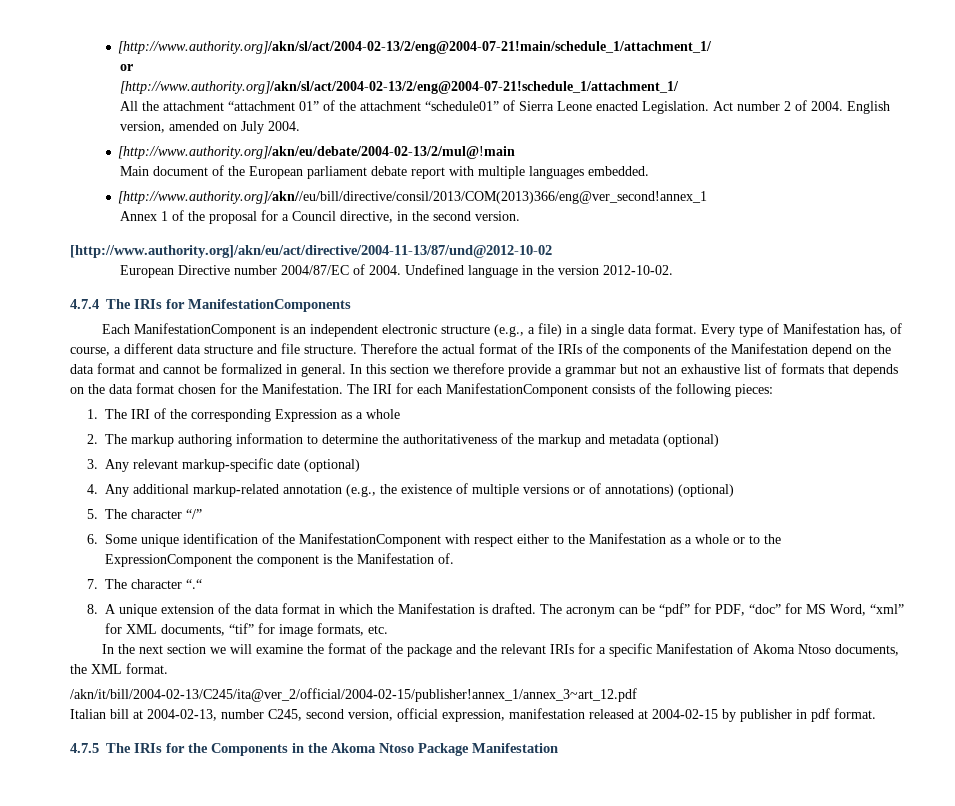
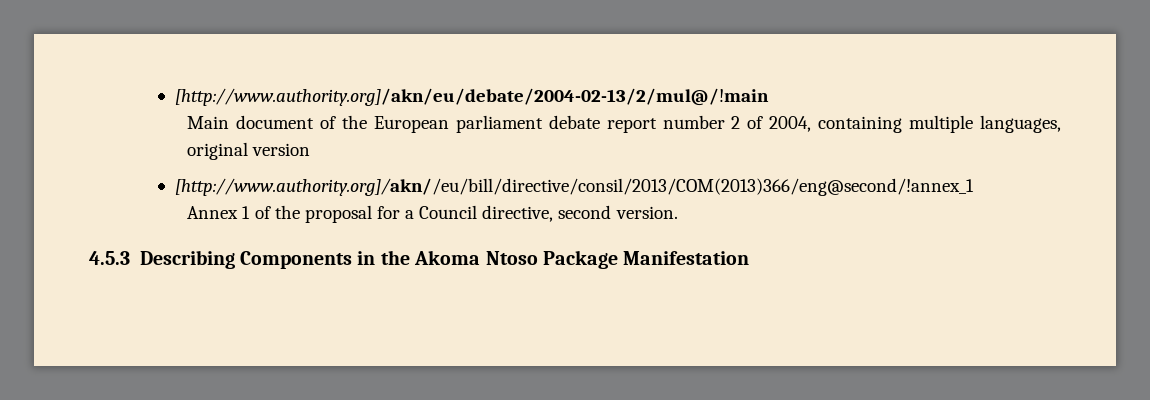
[118,41,713,54] [119,64,133,71] [119,81,679,94] [119,100,890,114] [119,121,300,134] [118,146,516,159] [http://www.authority.org]/akn/sl/act/2004-02-13/2/eng@2004-07-21!main/schedule_1/attachment_1/ // or // [http://www.authority.org]/akn/sl/act/2004-02-13/2/eng@2004-07-21!schedule_1/attachment_1/ // All the attachment “attachment 01” of the attachment “schedule01” of Sierra Leone enacted Legislation. Act number 2 of 2004. English version, amended on July 2004. // [http://www.authority.org]/akn/eu/debate/2004-02-13/2/mul@!main -> [175,88,770,106] [http://www.authority.org]/akn/eu/debate/2004-02-13/2/mul@/!main
[448,166,649,179] [118,191,708,204] with multiple languages embedded. // [http://www.authority.org]/akn//eu/bill/directive/consil/2013/COM(2013)366/eng@ver_second!annex_1 -> [662,115,1061,133] [187,142,311,160] [175,178,975,196] number 2 of 2004, containing multiple languages, original version // [http://www.authority.org]/akn//eu/bill/directive/consil/2013/COM(2013)366/eng@second/!annex_1
[396,211,429,221] in the -> (554, 213) none
[70,245,552,258] [119,264,673,278] [70,299,351,312] [101,323,902,337] [70,343,891,357] [70,363,898,377] [70,383,773,397] [86,408,400,422] [86,433,719,447] [86,458,360,472] [86,483,734,497] [86,509,202,519] [86,533,781,547] [104,553,454,567] [86,579,202,589] [86,603,904,617] [104,623,388,637] [101,643,899,657] [70,663,168,674] [70,688,637,702] [70,708,876,722] [70,743,208,753] [http://www.authority.org]/akn/eu/act/directive/2004-11-13/87/und@2012-10-02 // European Directive number 2004/87/EC of 2004. Undefined language in the version 2012-10-02. // 4.7.4 The IRIs for ManifestationComponents // Each ManifestationComponent is an independent electronic structure (e.g., a file) in a single data format. Every type of Manifestation has, of course, a different data structure and file structure. Therefore the actual format of the IRIs of the components of the Manifestation depend on the data format and cannot be formalized in general. In this section we therefore provide a grammar but not an exhaustive list of formats that depends on the data format chosen for the Manifestation. The IRI for each ManifestationComponent consists of the following pieces: // 1. The IRI of the corresponding Expression as a whole // 2. The markup authoring information to determine the authoritativeness of the markup and metadata (optional) // 3. Any relevant markup-specific date (optional) // 4. Any additional markup-related annotation (e.g., the existence of multiple versions or of annotations) (optional) // 5. The character “/” // 6. Some unique identification of the ManifestationComponent with respect either to the Manifestation as a whole or to the ExpressionComponent the component is the Manifestation of. // 7. The character “.“ // 8. A unique extension of the data format in which the Manifestation is drafted. The acronym can be “pdf” for PDF, “doc” for MS Word, “xml” for XML documents, “tif” for image formats, etc. // In the next section we will examine the format of the package and the relevant IRIs for a specific Manifestation of Akoma Ntoso documents, the XML format. // /akn/it/bill/2004-02-13/C245/ita@ver_2/official/2004-02-15/publisher!annex_1/annex_3~art_12.pdf // Italian bill at 2004-02-13, number C245, second version, official expression, manifestation released at 2004-02-15 by publisher in pdf format. // 4.7.5 The IRIs for the -> [89,250,235,269] 4.5.3 Describing

